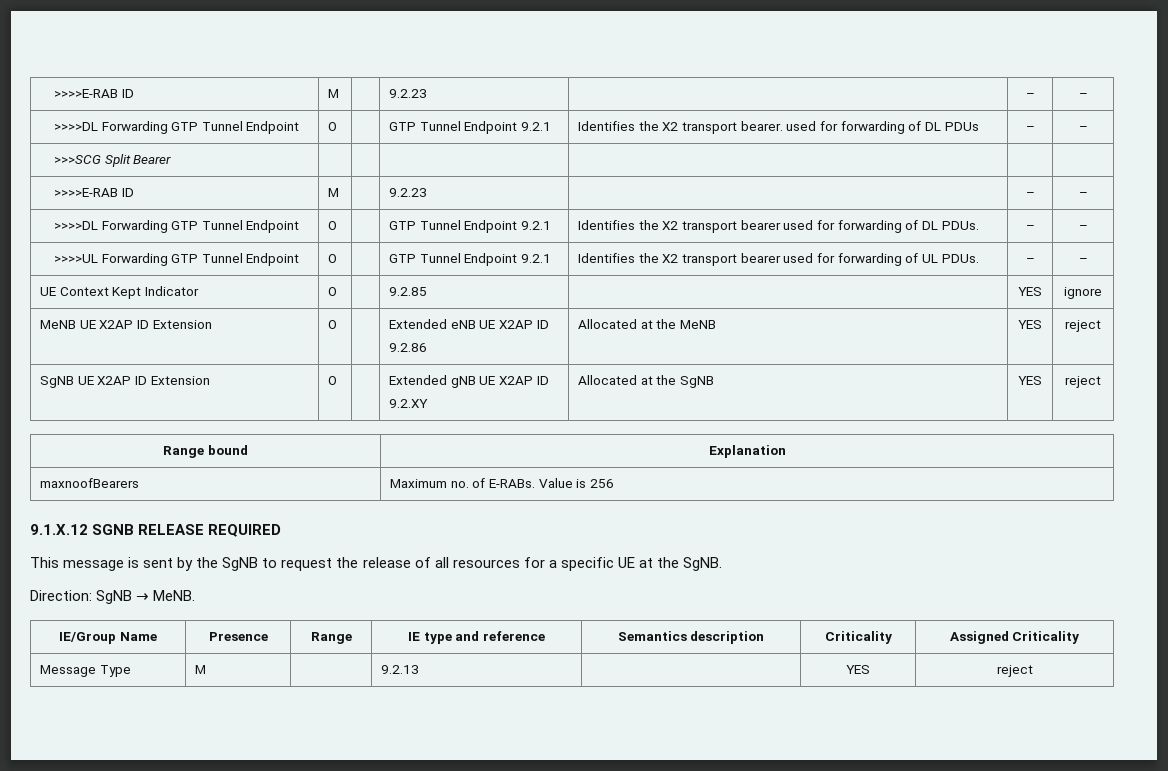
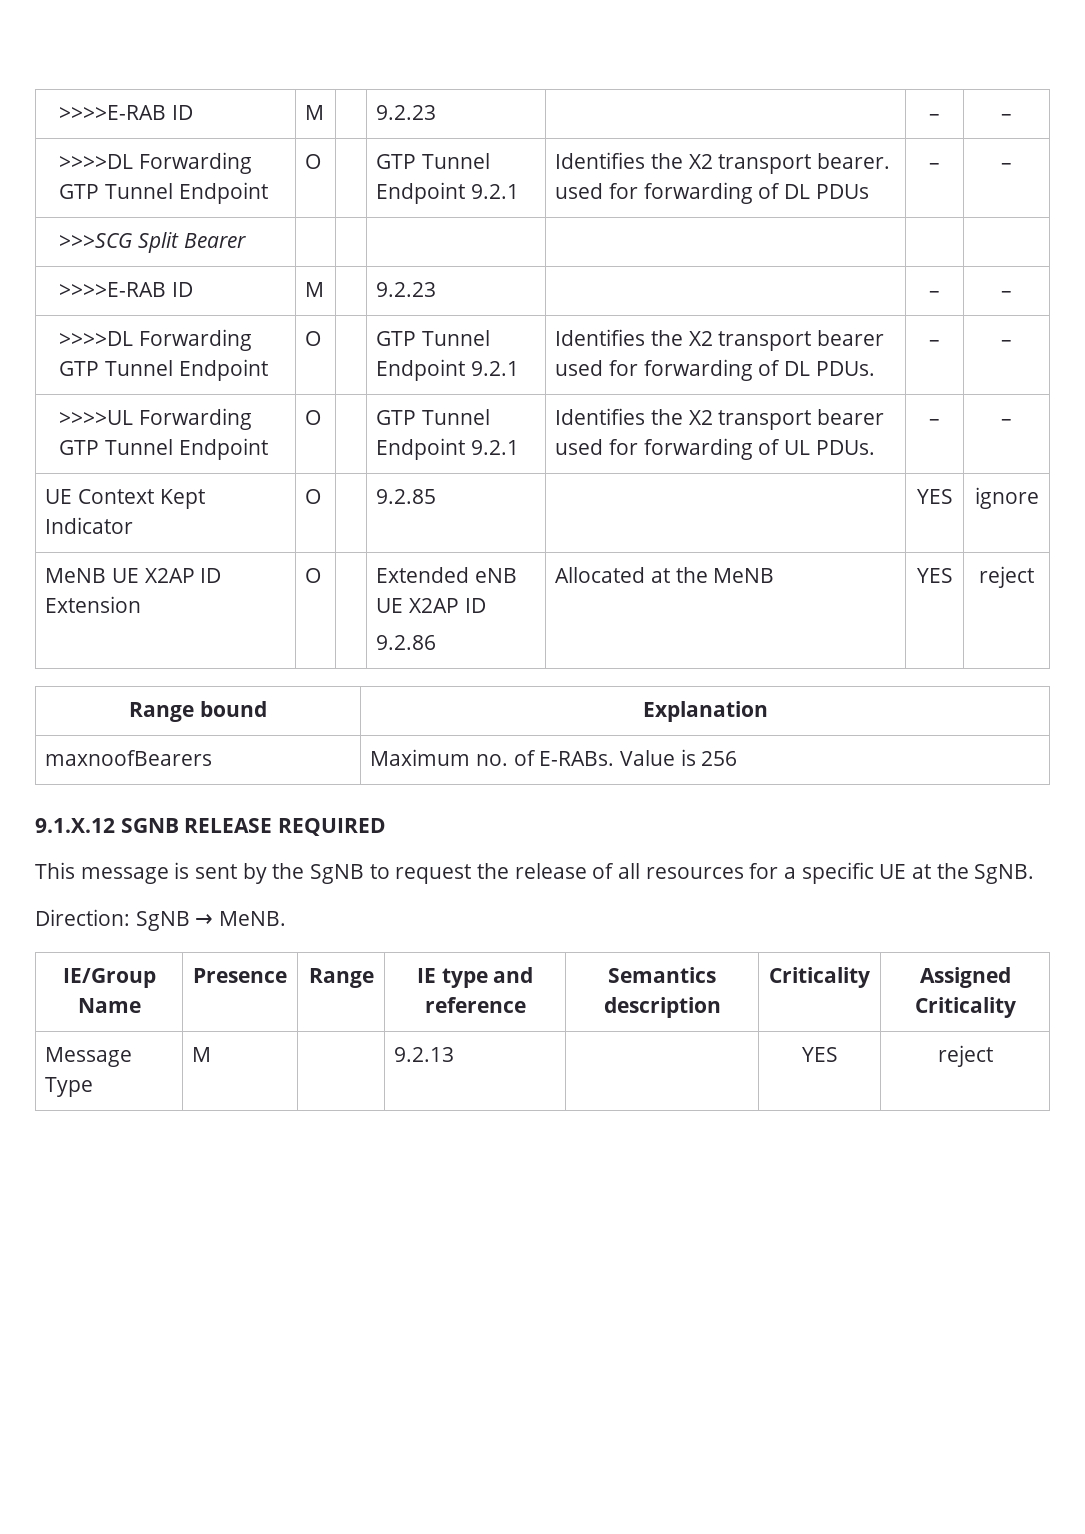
[40,376,210,388] [328,376,338,385] [389,375,549,388] [389,399,429,408] [578,375,715,388] [1018,376,1042,385] [1065,376,1101,388] // SgNB UE X2AP ID Extension | O | | Extended gNB UE X2AP ID // 9.2.XY | Allocated at the SgNB | YES | reject -> (1034, 577) none

